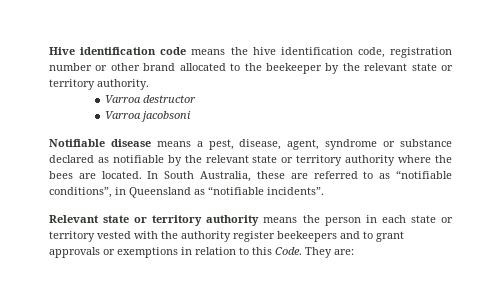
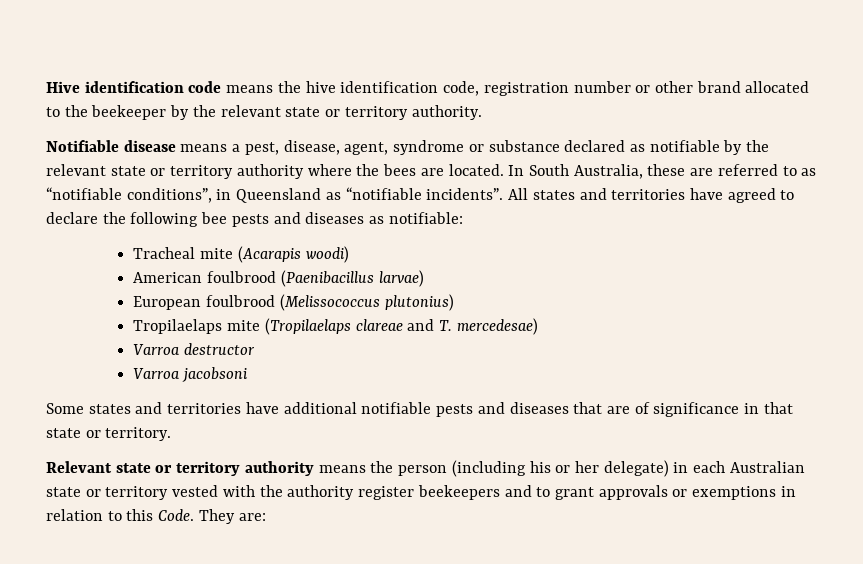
[105,95,197,103] [105,111,192,122] // Varroa destructor // Varroa jacobsoni -> (482, 112) none
(324, 191) none -> [508,188,795,203] [46,212,463,227] [133,246,349,263] [133,270,424,287] [133,294,454,311] [133,318,538,335] [133,343,256,355] [133,367,249,382] [46,402,793,417] [46,427,172,441] All states and territories have agreed to declare the following bee pests and diseases as notifiable: // Tracheal mite (Acarapis woodi) // American foulbrood (Paenibacillus larvae) // European foulbrood (Melissococcus plutonius) // Tropilaelaps mite (Tropilaelaps clareae and T. mercedesae) // Varroa destructor // Varroa jacobsoni // Some states and territories have additional notifiable pests and diseases that are of significance in that state or territory.
(361, 221) none -> [451,460,669,477] (including his or her delegate)
(406, 219) none -> [729,461,805,473] Australian

